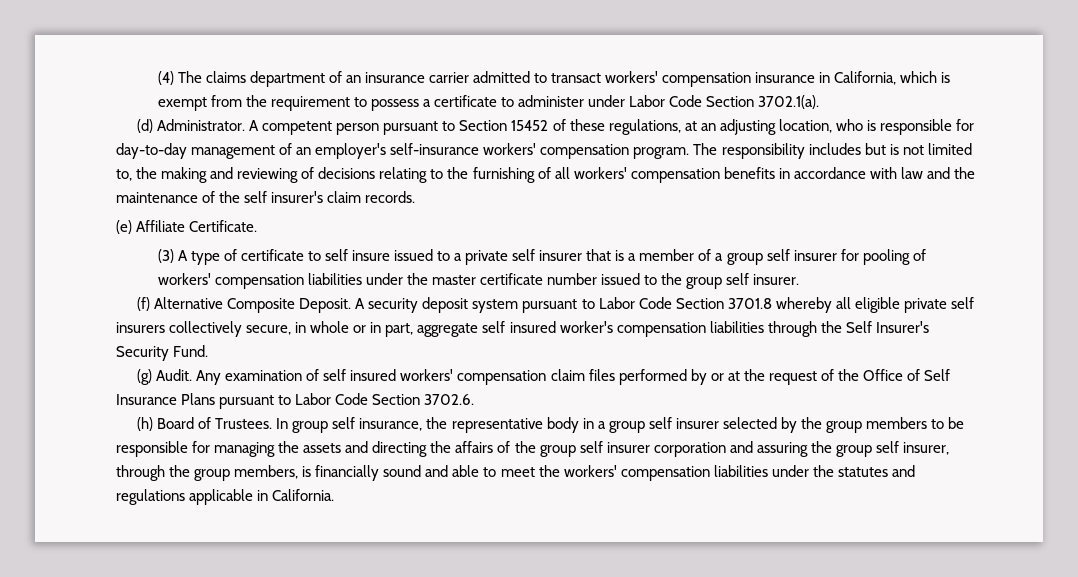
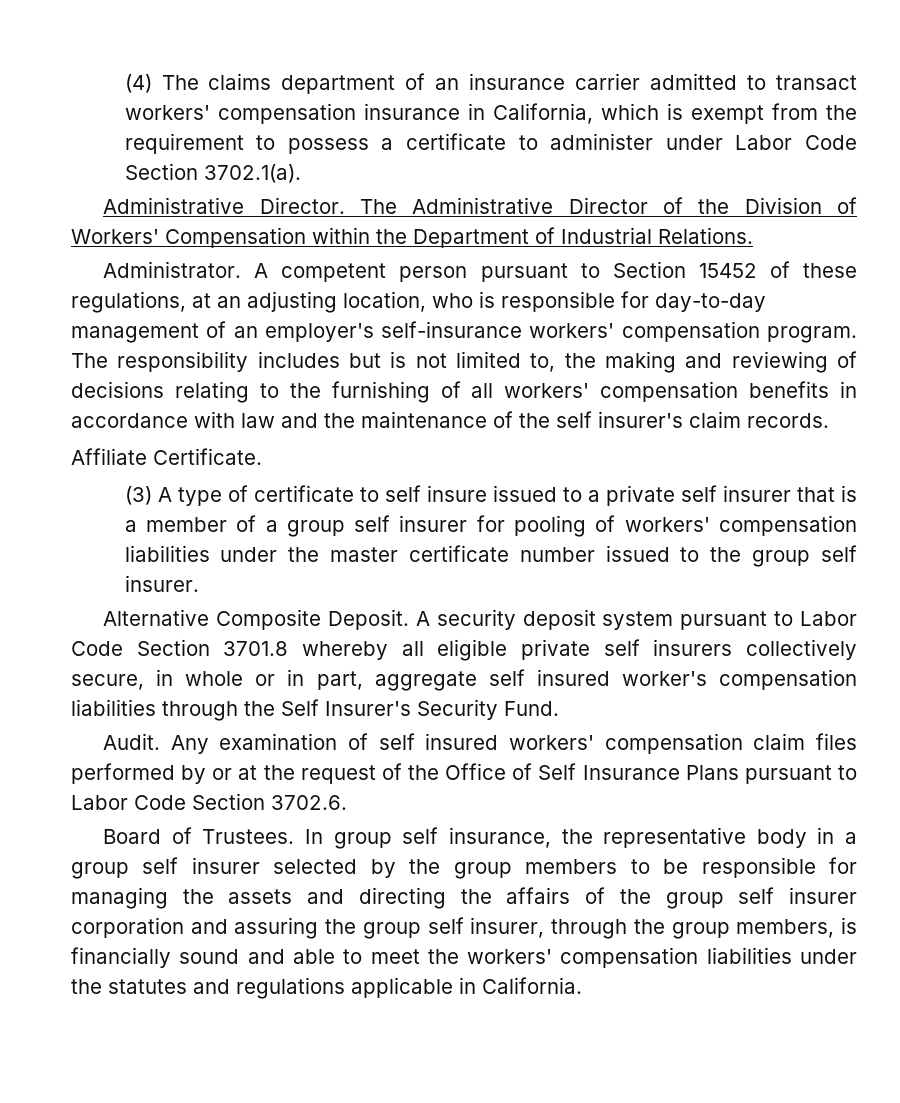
[137,119,154,133] (d) -> [103,197,857,214] [71,227,753,248] Administrative Director. The Administrative Director of the Division of Workers' Compensation within the Department of Industrial Relations. //
[116,220,132,234] (e) -> (829, 420) none
[137,297,151,311] (f) -> (199, 583) none
[137,369,153,385] (g) -> (559, 708) none
[137,417,154,431] (h) -> (347, 802) none

